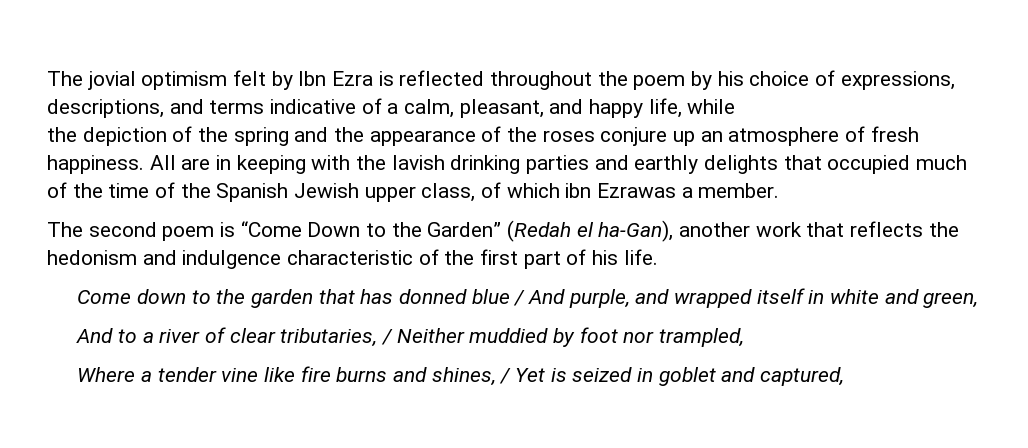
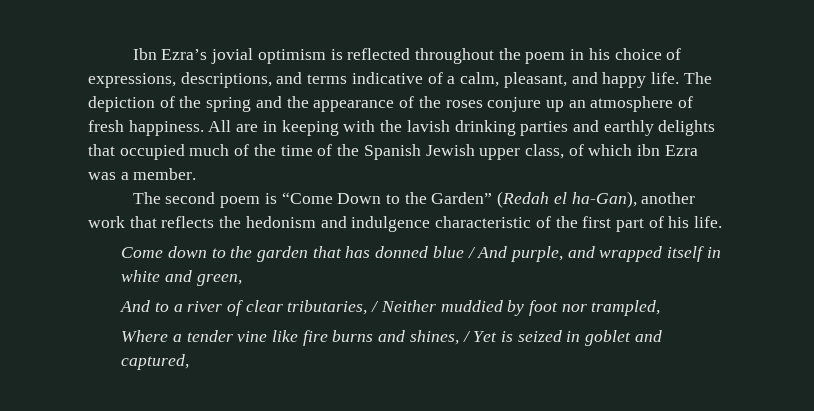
[47,70,374,90] The jovial optimism felt by Ibn Ezra -> [132,48,326,64] Ibn Ezra’s jovial optimism
[691,71,713,90] by -> [570,49,585,60] in
[648,98,736,118] [47,127,77,142] life, while // the -> [650,72,712,84] life. The
[597,183,677,198] Ezrawas -> [664,145,698,156] [88,172,116,180] Ezra was

